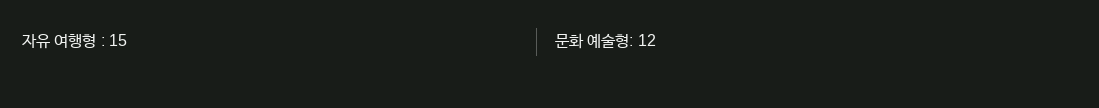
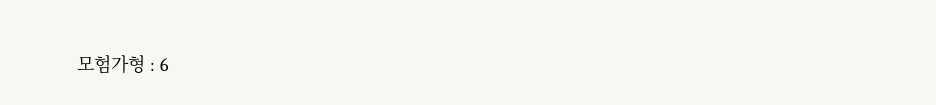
[22,33,127,49] [555,33,656,49] 자유 여행형 : 15 // 문화 예술형: 12 -> [77,55,169,74] 모험가형 : 6

